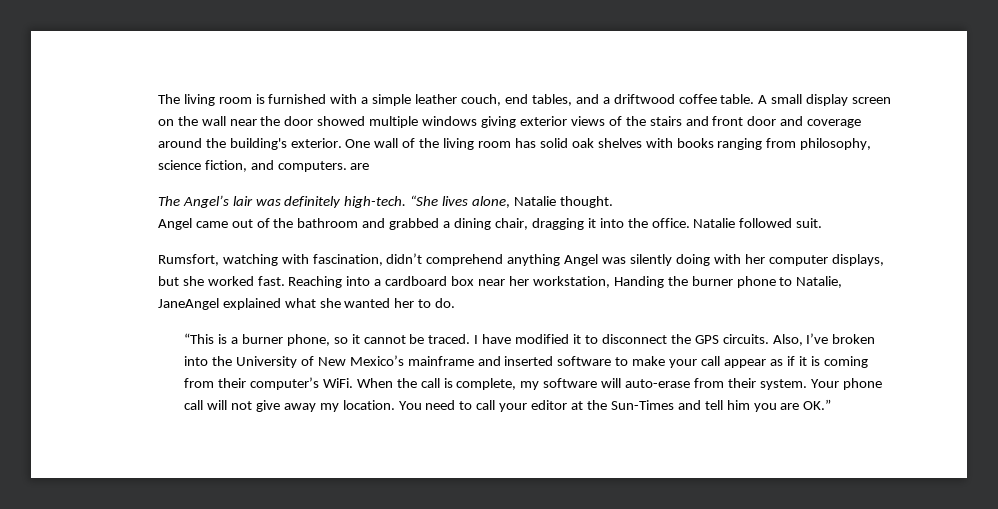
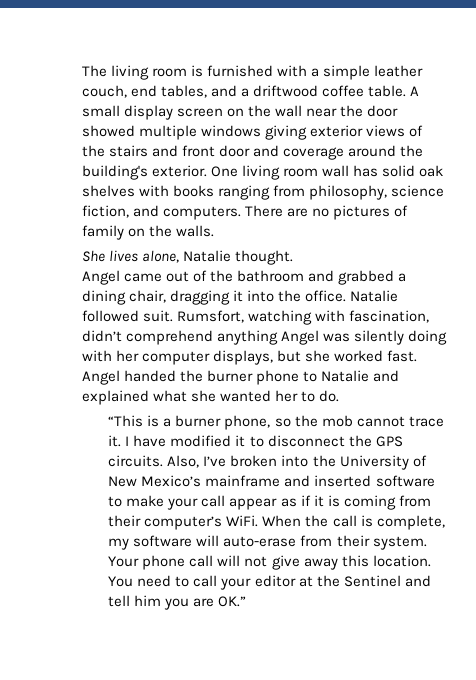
[374,138,512,150] wall of the living room -> [241,165,350,180] living room wall
[350,163,370,170] [157,195,439,208] are // The Angel’s lair was definitely high-tech. “She -> [244,205,409,220] [81,225,214,240] [81,250,105,262] There are no pictures of family on the walls. // She
(823, 223) // -> (173, 316) none
[288,276,664,288] Reaching into a cardboard box near her workstation, Handing -> [81,370,176,385] Angel handed
[796,276,843,288] [157,298,219,310] Natalie, JaneAngel -> [321,370,400,382] Natalie and
[351,334,471,344] it cannot be traced. -> [294,415,444,427] [108,435,122,447] the mob cannot trace it.
[319,403,339,412] my -> [341,555,369,567] this
[610,400,674,410] Sun-Times -> [343,575,401,587] Sentinel

